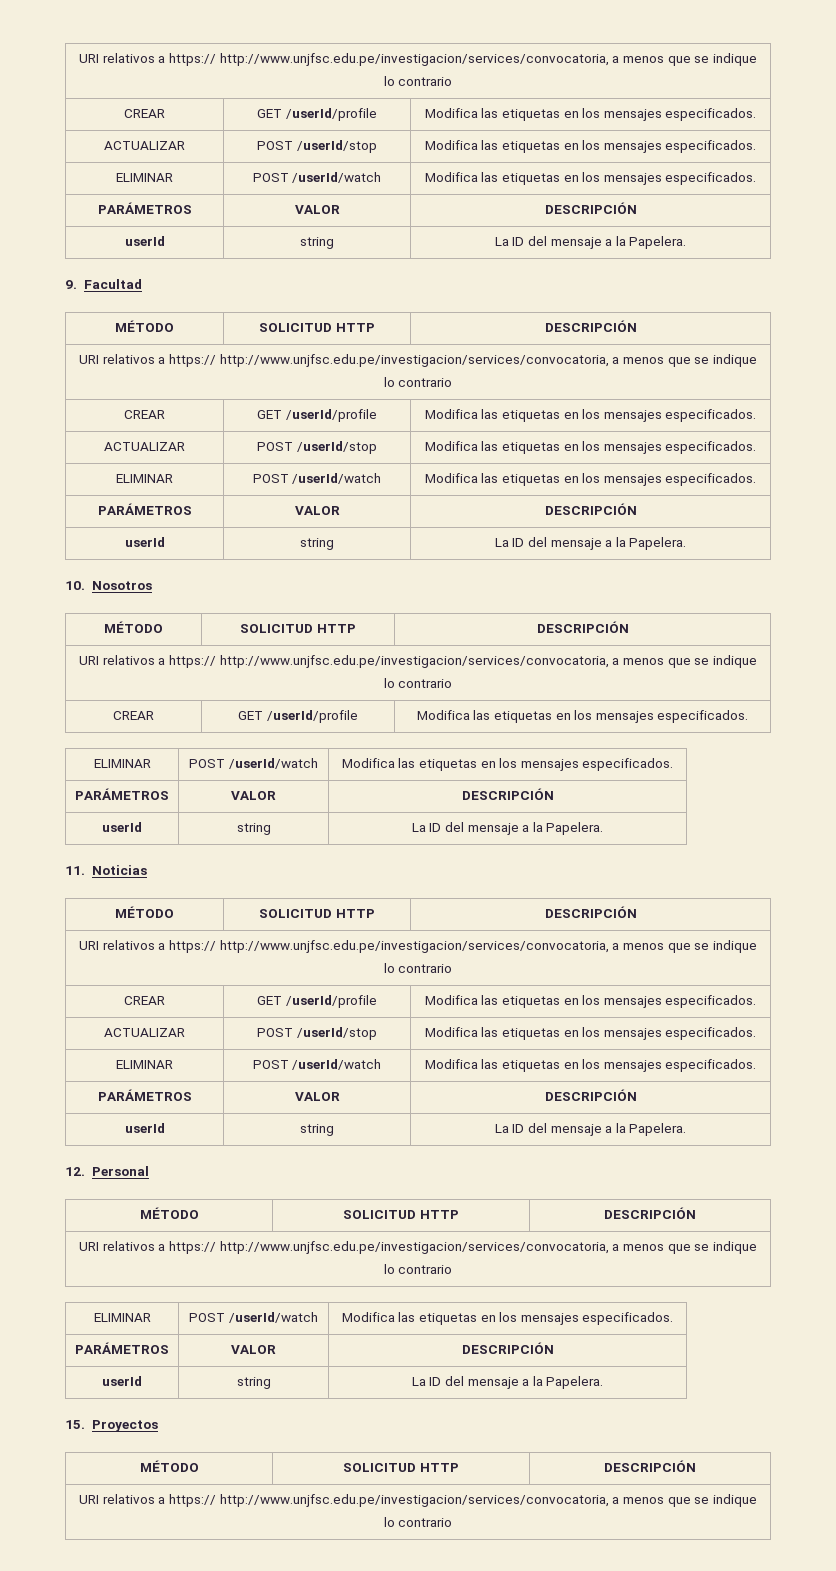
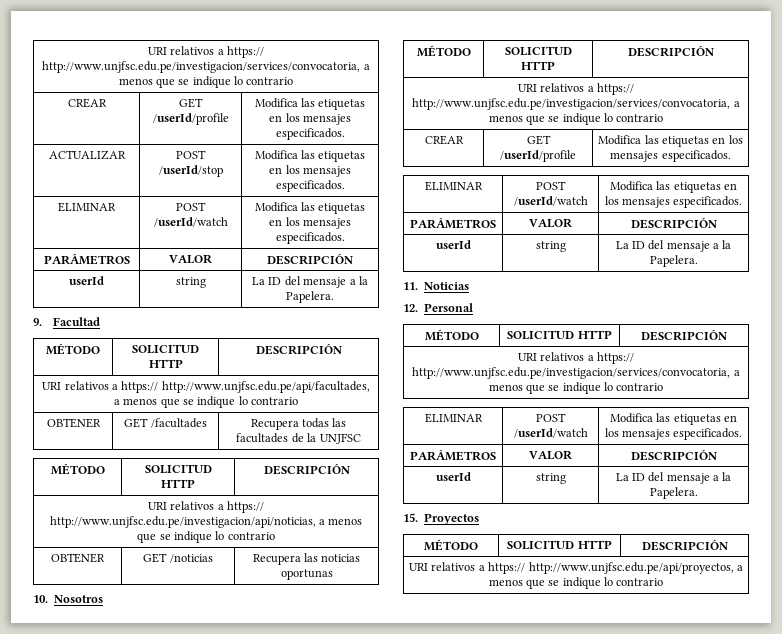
[219,354,757,367] [383,377,453,387] [124,410,165,419] [257,409,377,422] [424,409,757,422] [104,442,185,451] [257,441,377,454] [424,441,757,454] [116,474,173,483] [252,473,382,484] [424,473,757,486] [97,503,192,515] [294,506,340,515] [544,503,637,515] [124,537,165,547] [300,538,334,550] [494,537,687,550] http://www.unjfsc.edu.pe/investigacion/services/convocatoria, a menos que se indique lo contrario // CREAR | GET /userId/profile | Modifica las etiquetas en los mensajes especificados. // ACTUALIZAR | POST /userId/stop | Modifica las etiquetas en los mensajes especificados. // ELIMINAR | POST /userId/watch | Modifica las etiquetas en los mensajes especificados. // PARÁMETROS | VALOR | DESCRIPCIÓN // userId | string | La ID del mensaje a la Papelera. -> [161,381,370,393] [113,396,299,408] [46,418,101,428] [124,418,207,428] [250,418,347,430] [236,433,361,444] [50,463,105,475] [144,464,212,474] [161,479,195,488] [263,463,350,475] [147,501,265,513] [49,516,363,528] [137,531,275,543] [51,553,105,563] [143,553,213,563] [252,553,361,565] [280,569,333,580] http://www.unjfsc.edu.pe/api/facultades, a menos que se indique lo contrario // OBTENER | GET /facultades | Recupera todas las facultades de la UNJFSC // MÉTODO | SOLICITUD HTTP | DESCRIPCIÓN // URI relativos a https:// http://www.unjfsc.edu.pe/investigacion/api/noticias, a menos que se indique lo contrario // OBTENER | GET /noticias | Recupera las noticias oportunas
[115,906,174,918] [259,909,375,918] [544,906,637,918] [79,940,757,953] [383,963,453,973] [124,996,165,1005] [257,995,377,1008] [424,995,757,1008] [104,1028,185,1037] [257,1027,377,1040] [424,1027,757,1040] [116,1060,173,1069] [252,1059,382,1070] [424,1059,757,1072] [97,1089,192,1101] [294,1092,340,1101] [544,1089,637,1101] [124,1123,165,1133] [300,1124,334,1136] [494,1123,687,1136] // MÉTODO | SOLICITUD HTTP | DESCRIPCIÓN // URI relativos a https:// http://www.unjfsc.edu.pe/investigacion/services/convocatoria, a menos que se indique lo contrario // CREAR | GET /userId/profile | Modifica las etiquetas en los mensajes especificados. // ACTUALIZAR | POST /userId/stop | Modifica las etiquetas en los mensajes especificados. // ELIMINAR | POST /userId/watch | Modifica las etiquetas en los mensajes especificados. // PARÁMETROS | VALOR | DESCRIPCIÓN // userId | string | La ID del mensaje a la Papelera. -> (470, 286) none
[219,1494,609,1507] http://www.unjfsc.edu.pe/investigacion/services/convocatoria, -> [528,562,734,574] http://www.unjfsc.edu.pe/api/proyectos,

